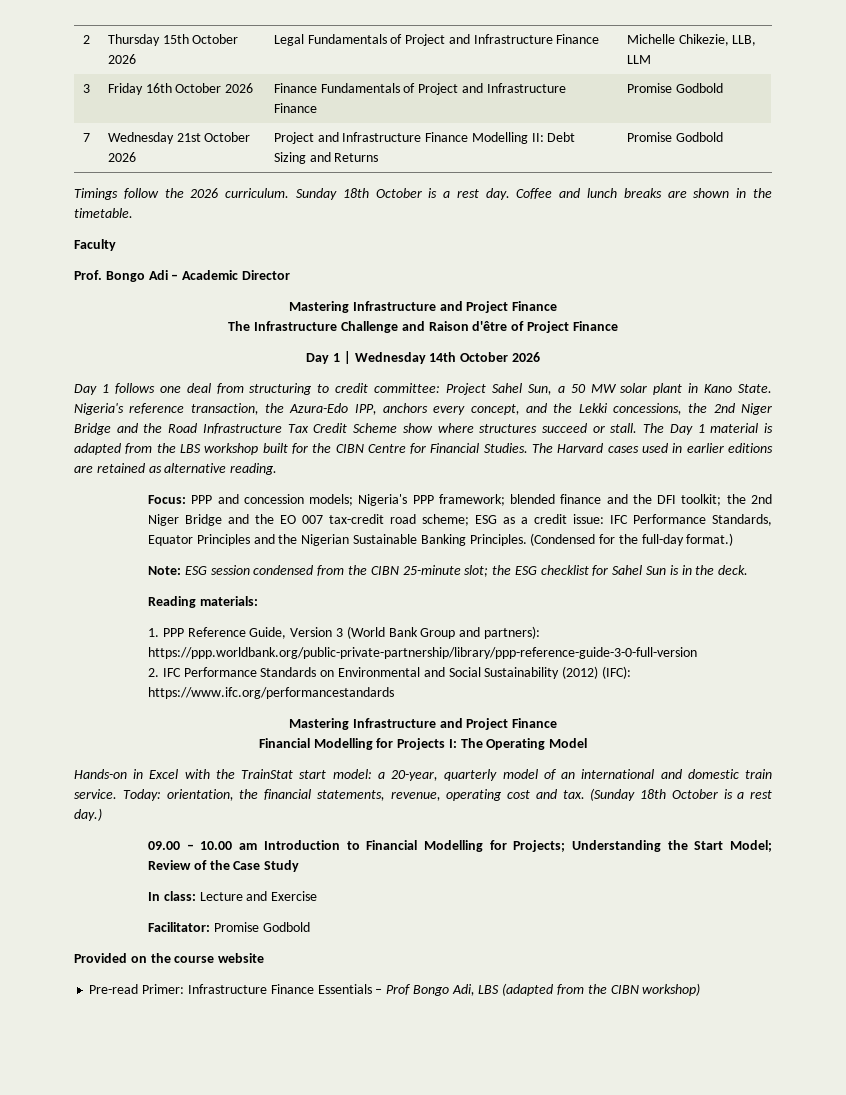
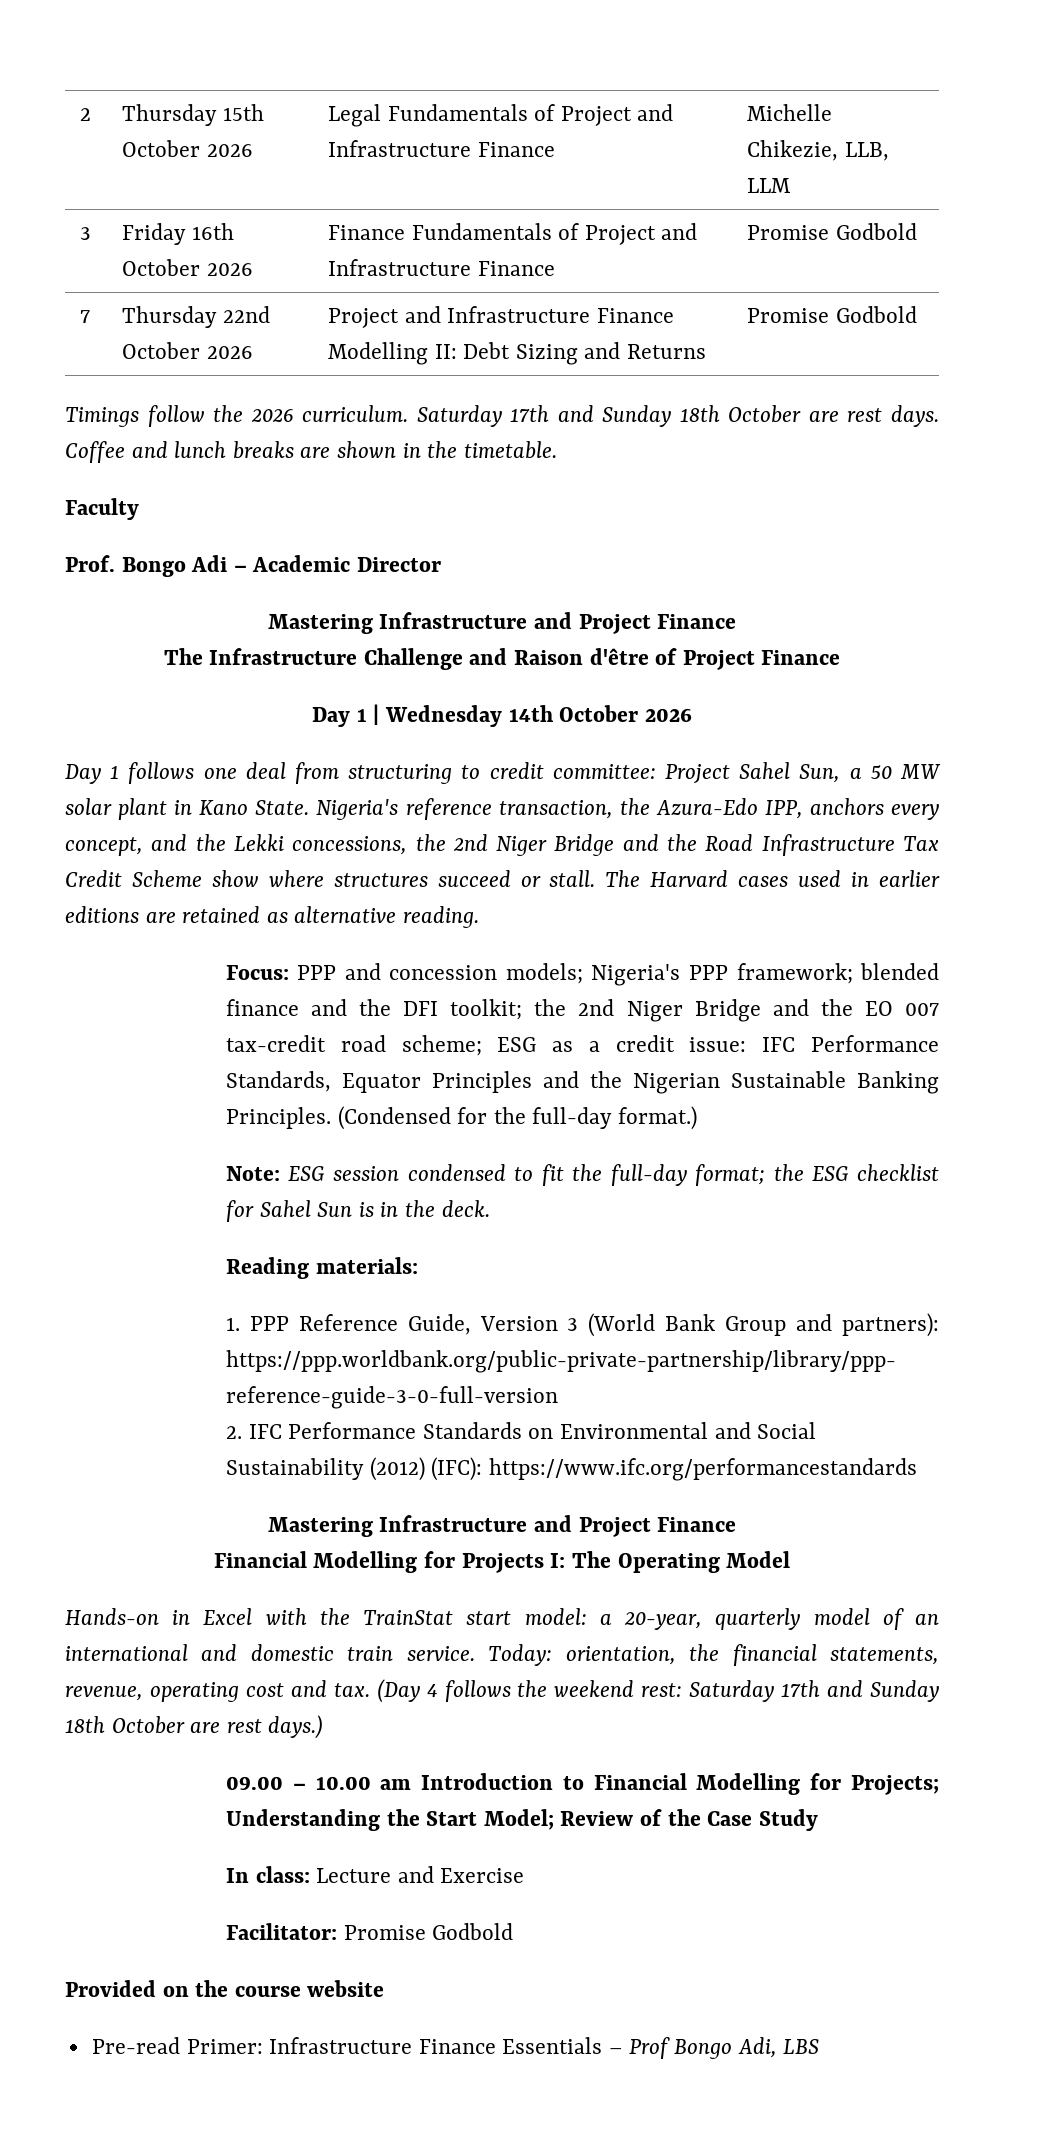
[107,132,201,144] Wednesday 21st -> [121,306,270,328] Thursday 22nd
[295,188,510,200] Sunday 18th October is a rest day. -> [416,405,940,427] Saturday 17th and Sunday 18th October are rest days.
[669,423,773,435] [74,443,554,455] Day 1 material is adapted from the LBS workshop built for the CIBN Centre for Financial Studies. The -> (641, 878) none
[317,565,489,577] from the CIBN 25-minute slot; -> [514,1164,766,1186] to fit the full-day format;
[590,788,772,801] [74,808,102,821] (Sunday 18th October is a rest day.) -> [376,1679,940,1703] [65,1715,324,1739] (Day 4 follows the weekend rest: Saturday 17th and Sunday 18th October are rest days.)
[502,983,701,996] (adapted from the CIBN workshop) -> (820, 2046) none

